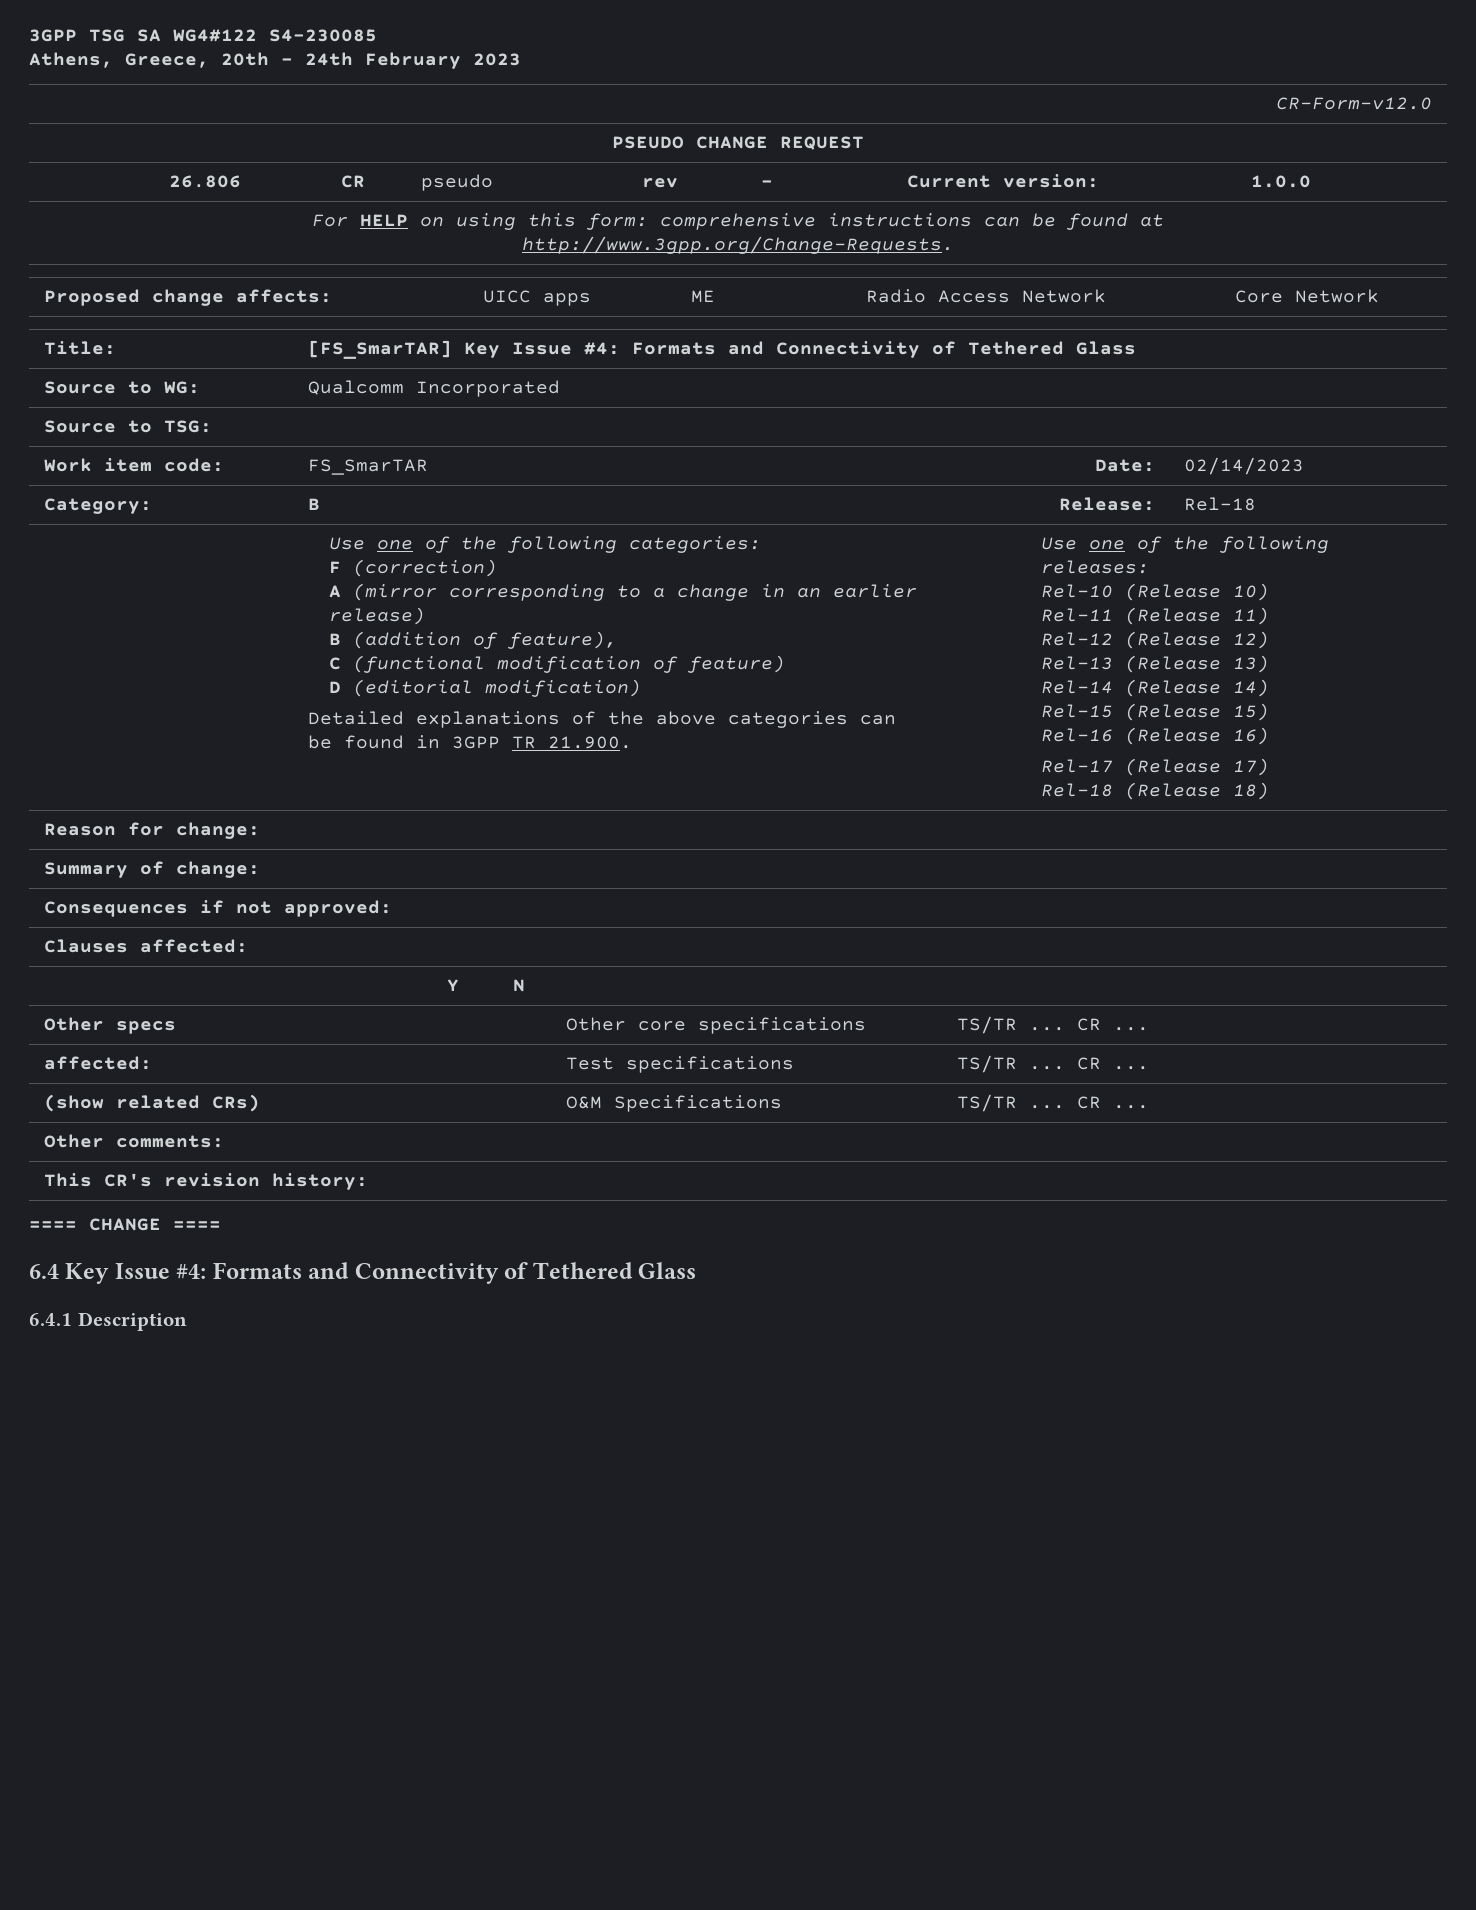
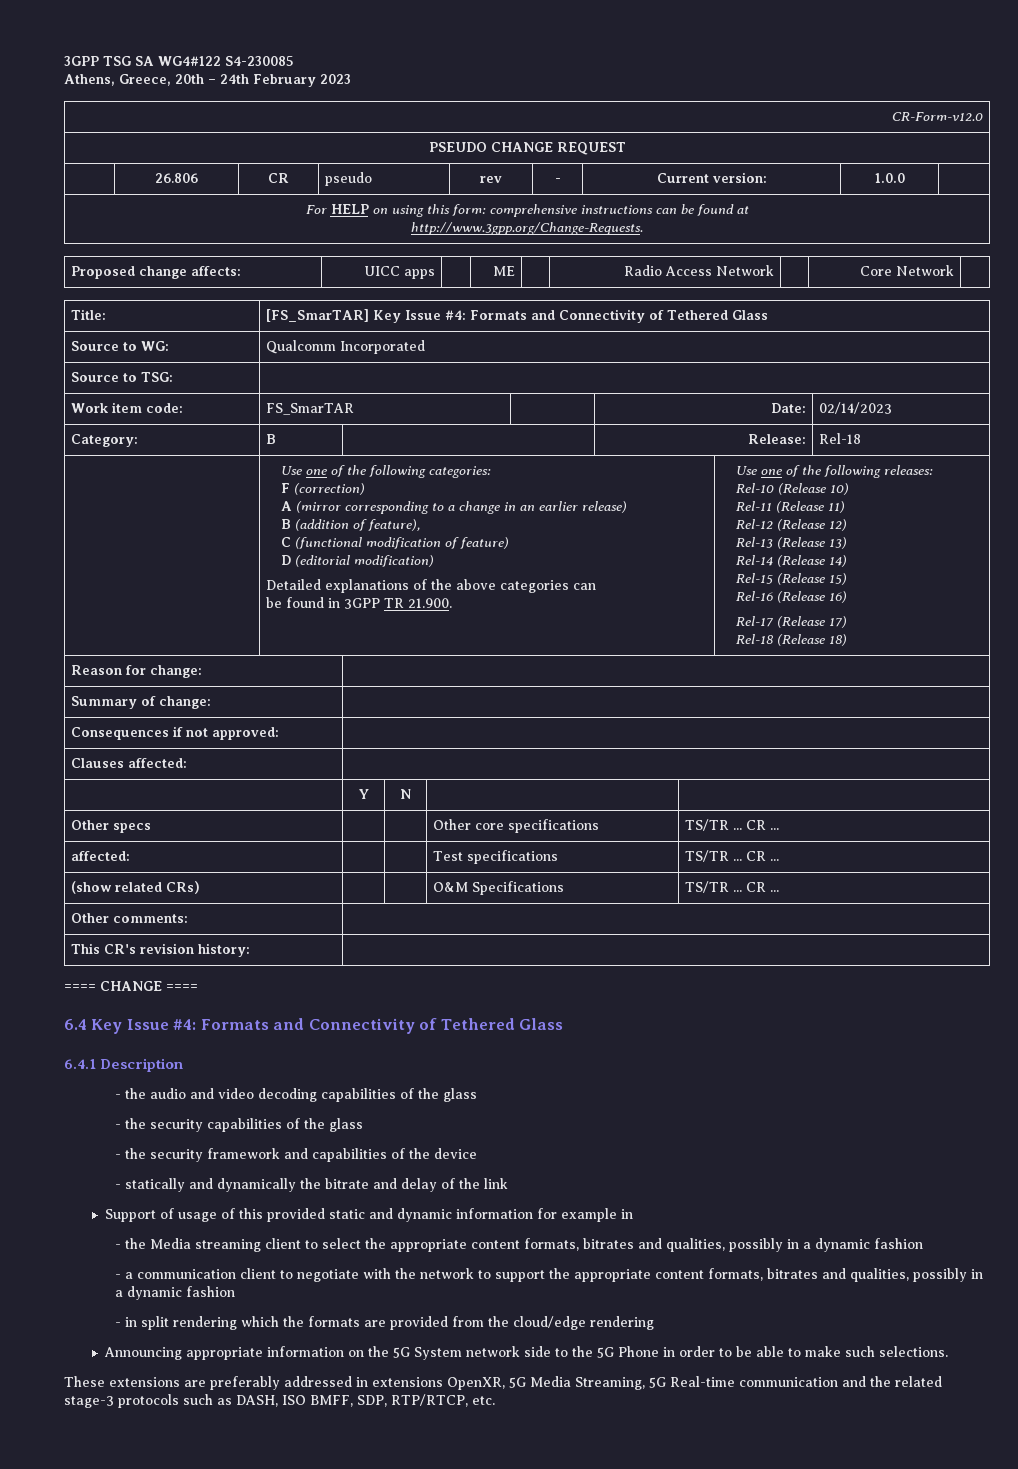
(187, 1321) none -> [115,1088,478,1102] [115,1118,364,1132] [115,1148,478,1162] [115,1178,509,1192] [105,1208,634,1222] [115,1238,924,1252] [115,1268,984,1282] [115,1286,236,1300] [115,1316,655,1330] [104,1346,949,1360] [64,1376,942,1390] [64,1394,495,1408] // - the audio and video decoding capabilities of the glass // - the security capabilities of the glass // - the security framework and capabilities of the device // - statically and dynamically the bitrate and delay of the link // Support of usage of this provided static and dynamic information for example in // - the Media streaming client to select the appropriate content formats, bitrates and qualities, possibly in a dynamic fashion // - a communication client to negotiate with the network to support the appropriate content formats, bitrates and qualities, possibly in a dynamic fashion // - in split rendering which the formats are provided from the cloud/edge rendering // Announcing appropriate information on the 5G System network side to the 5G Phone in order to be able to make such selections. // These extensions are preferably addressed in extensions OpenXR, 5G Media Streaming, 5G Real-time communication and the related stage-3 protocols such as DASH, ISO BMFF, SDP, RTP/RTCP, etc.

